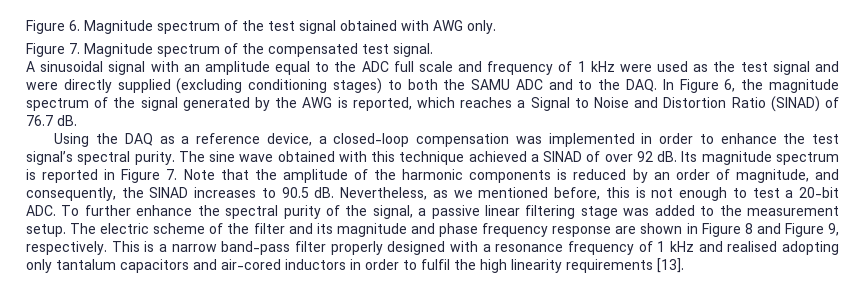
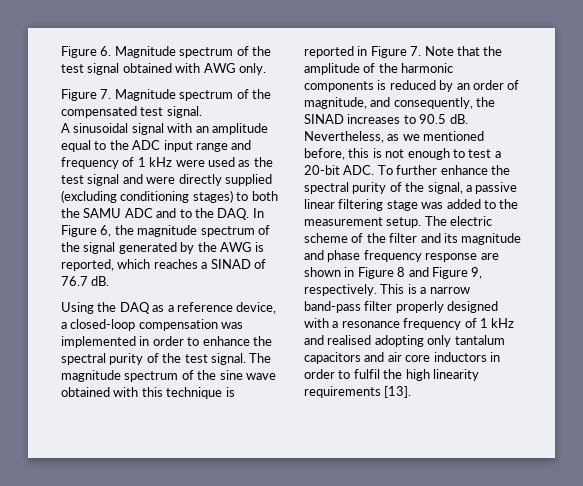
[393,61,453,72] full scale -> [163,140,228,152] input range
[530,96,820,112] Signal to Noise and Distortion Ratio (SINAD) -> [210,259,251,269] SINAD
[812,134,840,144] [26,151,205,165] test signal’s spectral purity. The -> [61,353,272,365] [61,370,217,382] spectral purity of the test signal. The magnitude spectrum of the
[468,151,840,165] achieved a SINAD of over 92 dB. Its magnitude spectrum -> (223, 393) none
[221,259,281,270] air-cored -> [387,352,431,362] air core

